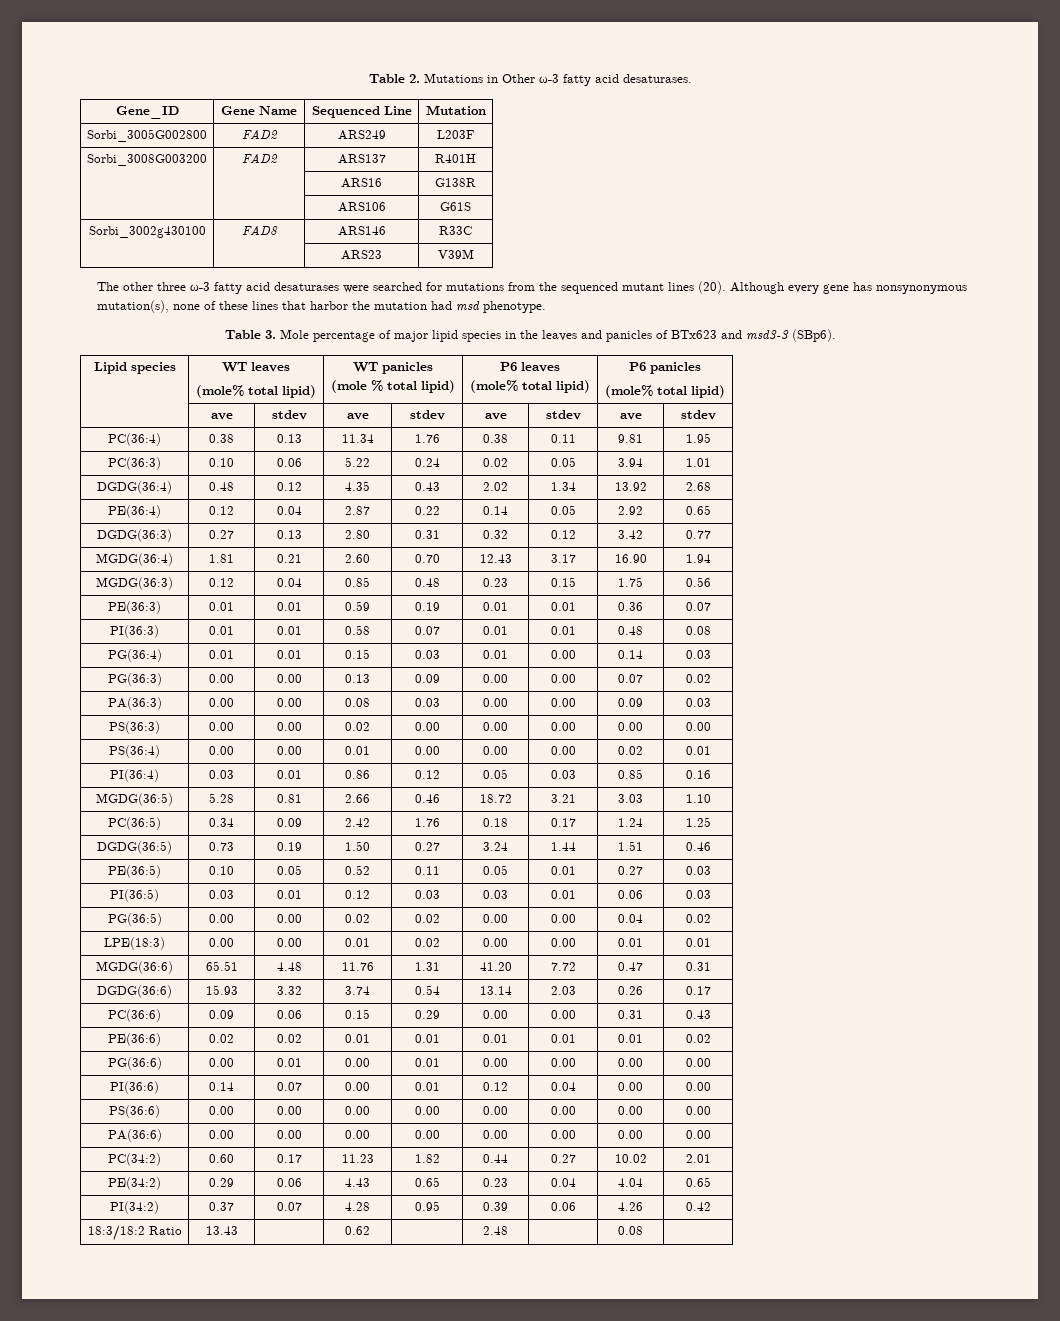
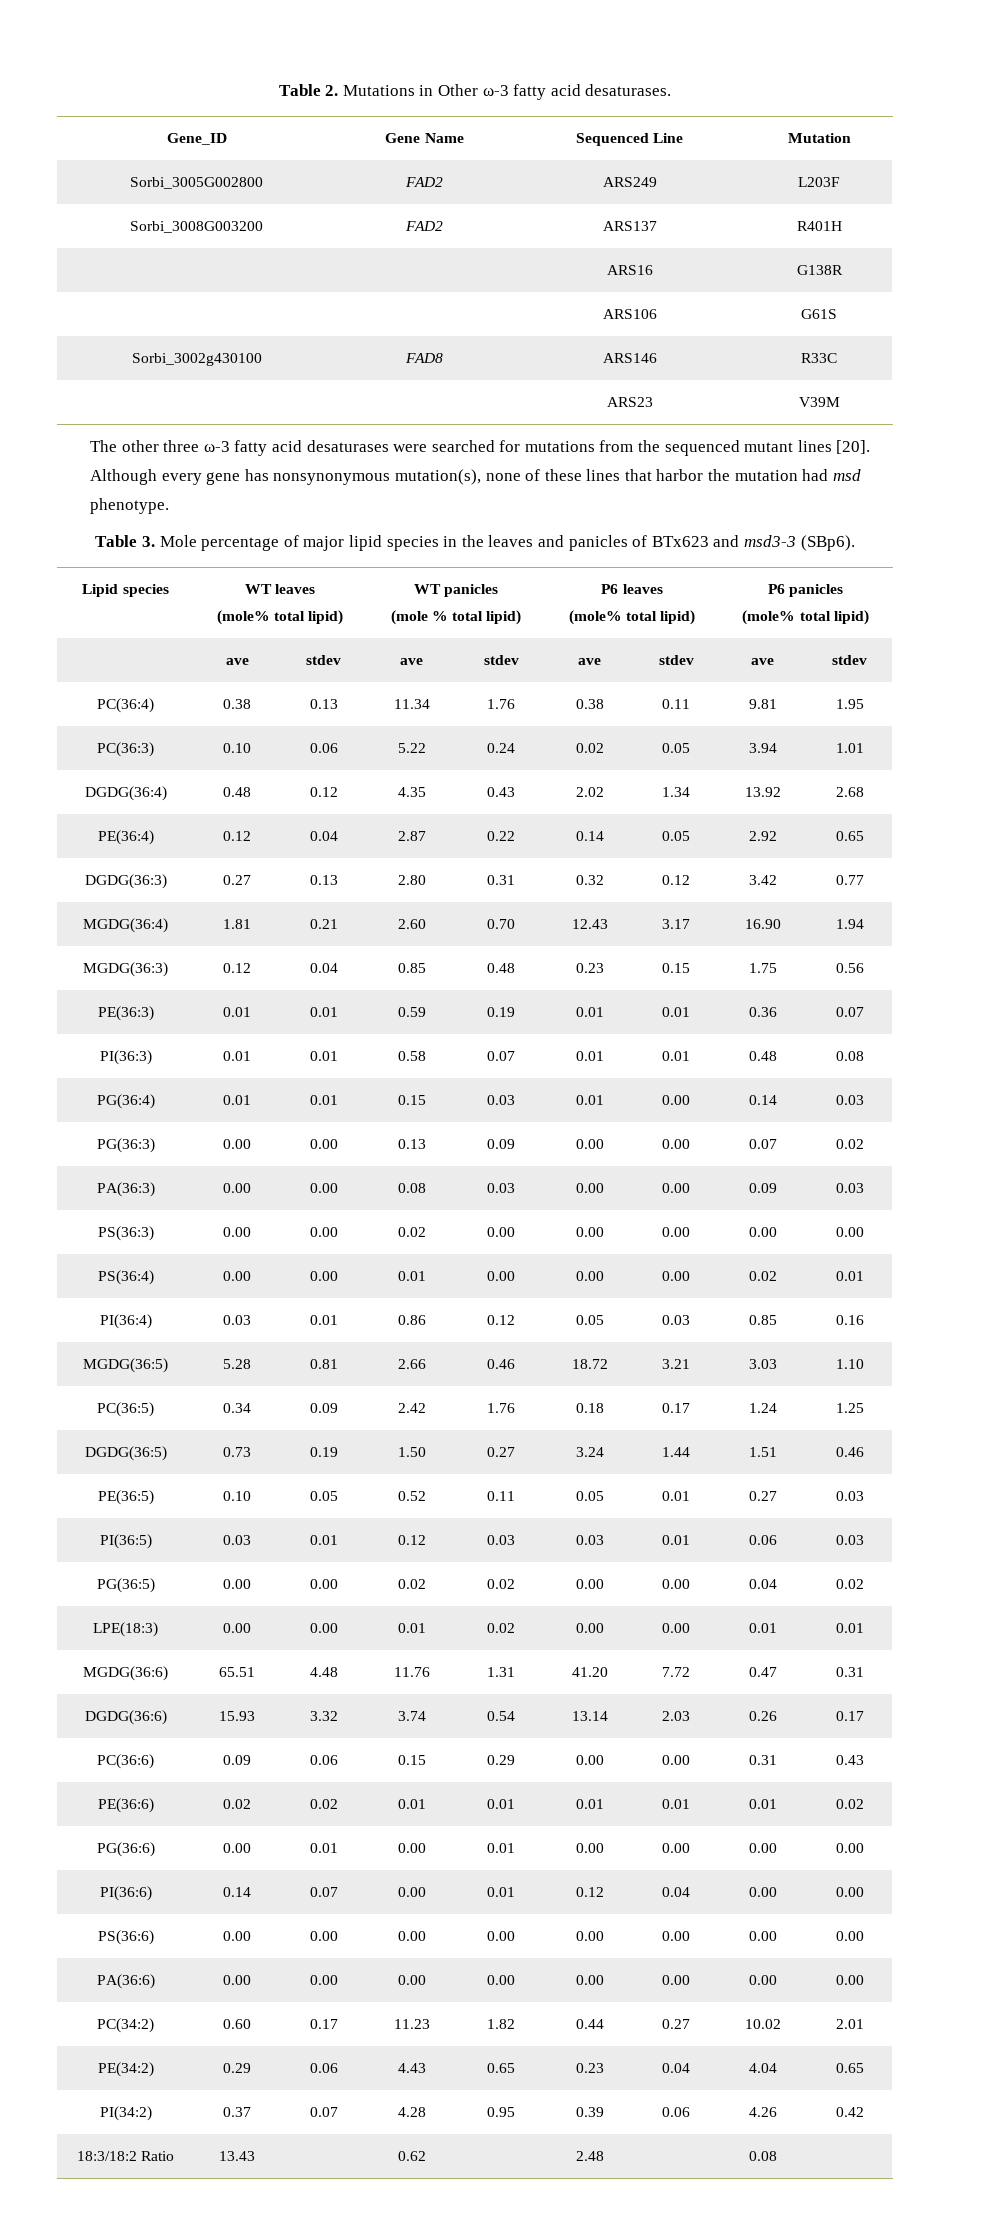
[698,281,727,294] (20). -> [836,440,871,454] [20].

